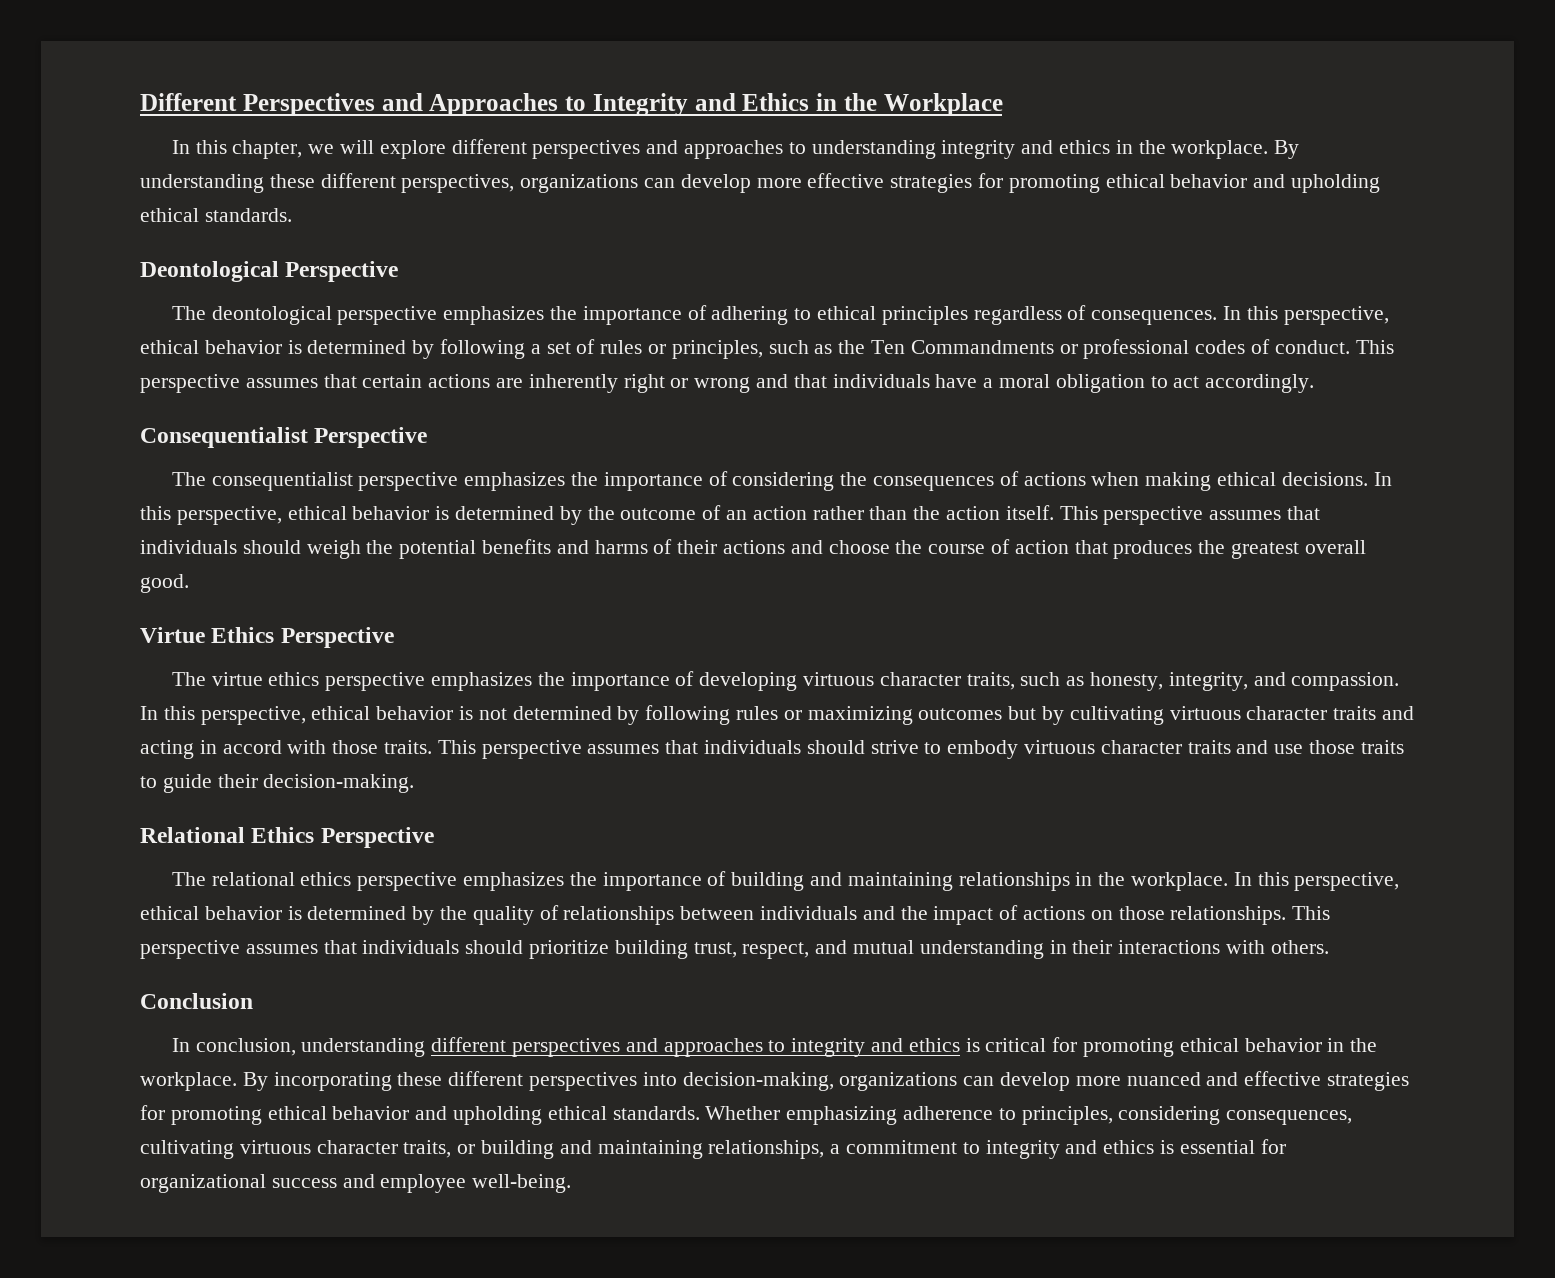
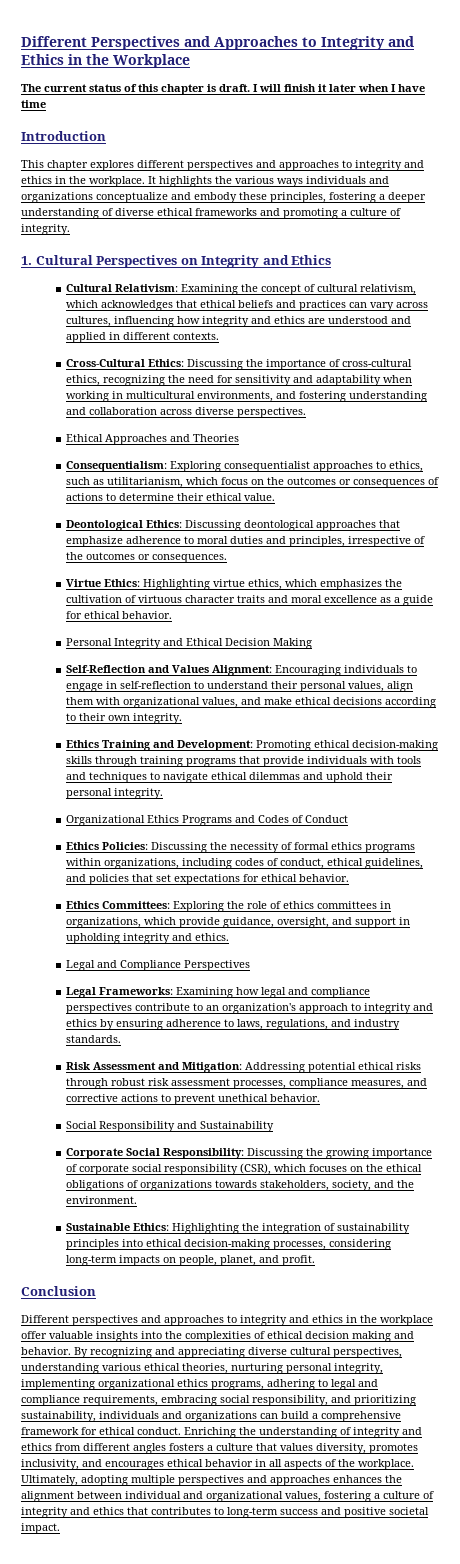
[171,139,1300,159] [140,173,1381,193] [140,208,292,222] [140,261,399,282] [171,305,1389,325] [140,339,1394,359] [140,374,1315,393] [140,427,428,448] [171,471,1392,491] [140,505,1321,525] [140,539,1366,559] [140,574,189,593] [140,627,394,648] [171,671,1400,691] [140,705,1415,725] [140,740,1404,759] [140,774,415,793] [140,827,434,848] [171,871,1400,891] [140,905,1331,925] [140,940,1329,959] [140,993,253,1009] [171,1038,426,1057] In this chapter, we will explore different perspectives and approaches to understanding integrity and ethics in the workplace. By understanding these different perspectives, organizations can develop more effective strategies for promoting ethical behavior and upholding ethical standards. // Deontological Perspective // The deontological perspective emphasizes the importance of adhering to ethical principles regardless of consequences. In this perspective, ethical behavior is determined by following a set of rules or principles, such as the Ten Commandments or professional codes of conduct. This perspective assumes that certain actions are inherently right or wrong and that individuals have a moral obligation to act accordingly. // Consequentialist Perspective // The consequentialist perspective emphasizes the importance of considering the consequences of actions when making ethical decisions. In this perspective, ethical behavior is determined by the outcome of an action rather than the action itself. This perspective assumes that individuals should weigh the potential benefits and harms of their actions and choose the course of action that produces the greatest overall good. // Virtue Ethics Perspective // The virtue ethics perspective emphasizes the importance of developing virtuous character traits, such as honesty, integrity, and compassion. In this perspective, ethical behavior is not determined by following rules or maximizing outcomes but by cultivating virtuous character traits and acting in accord with those traits. This perspective assumes that individuals should strive to embody virtuous character traits and use those traits to guide their decision-making. // Relational Ethics Perspective // The relational ethics perspective emphasizes the importance of building and maintaining relationships in the workplace. In this perspective, ethical behavior is determined by the quality of relationships between individuals and the impact of actions on those relationships. This perspective assumes that individuals should prioritize building trust, respect, and mutual understanding in their interactions with others. // Conclusion // In conclusion, understanding -> [21,84,425,95] [21,100,46,108] [21,131,106,141] [21,160,134,171] The current status of this chapter is draft. I will finish it later when I have time // Introduction // This chapter explores
[965,1037,1378,1057] [140,1071,1410,1091] [140,1105,1353,1125] [140,1139,1286,1159] [140,1174,572,1193] is critical for promoting ethical behavior in the workplace. By incorporating these different perspectives into decision-making, organizations can develop more nuanced and effective strategies for promoting ethical behavior and upholding ethical standards. Whether emphasizing adherence to principles, considering consequences, cultivating virtuous character traits, or building and maintaining relationships, a commitment to integrity and ethics is essential for organizational success and employee well-being. -> [55,176,389,187] [21,192,426,203] [21,208,401,219] [21,224,70,235] [21,255,332,268] [66,284,417,295] [66,300,429,311] [66,316,412,327] [66,332,220,343] [66,359,413,370] [66,375,413,386] [66,391,428,402] [66,407,307,418] [66,434,240,445] [66,461,424,472] [66,477,440,488] [66,493,276,501] [66,520,401,531] [66,536,426,547] [66,552,228,563] [66,579,403,590] [66,595,434,606] [66,611,173,619] [66,638,313,649] [66,665,418,676] [66,681,414,692] [66,697,437,708] [66,713,183,724] [66,740,439,751] [66,756,422,767] [66,772,394,783] [66,788,164,799] [66,815,349,826] [66,842,416,853] [66,858,424,869] [66,874,350,885] [66,901,392,912] [66,917,411,928] [66,933,230,944] [66,960,251,971] [66,987,371,998] [66,1003,434,1014] [66,1019,401,1030] [66,1035,122,1043] [66,1062,422,1073] [66,1078,428,1089] [66,1094,321,1105] [66,1121,275,1132] [66,1148,433,1159] [66,1163,423,1175] [66,1180,415,1191] [66,1196,138,1204] [66,1223,411,1234] [66,1239,392,1250] [66,1255,316,1266] [21,1286,96,1296] [21,1315,433,1326] [21,1331,414,1342] [21,1347,402,1358] [21,1363,383,1374] [21,1379,378,1390] [21,1395,416,1406] [21,1411,401,1422] [21,1427,422,1438] [21,1443,418,1454] [21,1459,414,1470] [21,1475,402,1486] [21,1491,434,1502] [21,1507,429,1518] [21,1523,60,1534] in the workplace. It highlights the various ways individuals and organizations conceptualize and embody these principles, fostering a deeper understanding of diverse ethical frameworks and promoting a culture of integrity. // 1. Cultural Perspectives on Integrity and Ethics // Cultural Relativism: Examining the concept of cultural relativism, which acknowledges that ethical beliefs and practices can vary across cultures, influencing how integrity and ethics are understood and applied in different contexts. // Cross-Cultural Ethics: Discussing the importance of cross-cultural ethics, recognizing the need for sensitivity and adaptability when working in multicultural environments, and fostering understanding and collaboration across diverse perspectives. // Ethical Approaches and Theories // Consequentialism: Exploring consequentialist approaches to ethics, such as utilitarianism, which focus on the outcomes or consequences of actions to determine their ethical value. // Deontological Ethics: Discussing deontological approaches that emphasize adherence to moral duties and principles, irrespective of the outcomes or consequences. // Virtue Ethics: Highlighting virtue ethics, which emphasizes the cultivation of virtuous character traits and moral excellence as a guide for ethical behavior. // Personal Integrity and Ethical Decision Making // Self-Reflection and Values Alignment: Encouraging individuals to engage in self-reflection to understand their personal values, align them with organizational values, and make ethical decisions according to their own integrity. // Ethics Training and Development: Promoting ethical decision-making skills through training programs that provide individuals with tools and techniques to navigate ethical dilemmas and uphold their personal integrity. // Organizational Ethics Programs and Codes of Conduct // Ethics Policies: Discussing the necessity of formal ethics programs within organizations, including codes of conduct, ethical guidelines, and policies that set expectations for ethical behavior. // Ethics Committees: Exploring the role of ethics committees in organizations, which provide guidance, oversight, and support in upholding integrity and ethics. // Legal and Compliance Perspectives // Legal Frameworks: Examining how legal and compliance perspectives contribute to an organization's approach to integrity and ethics by ensuring adherence to laws, regulations, and industry standards. // Risk Assessment and Mitigation: Addressing potential ethical risks through robust risk assessment processes, compliance measures, and corrective actions to prevent unethical behavior. // Social Responsibility and Sustainability // Corporate Social Responsibility: Discussing the growing importance of corporate social responsibility (CSR), which focuses on the ethical obligations of organizations towards stakeholders, society, and the environment. // Sustainable Ethics: Highlighting the integration of sustainability principles into ethical decision-making processes, considering long-term impacts on people, planet, and profit. // Conclusion // Different perspectives and approaches to integrity and ethics in the workplace offer valuable insights into the complexities of ethical decision making and behavior. By recognizing and appreciating diverse cultural perspectives, understanding various ethical theories, nurturing personal integrity, implementing organizational ethics programs, adhering to legal and compliance requirements, embracing social responsibility, and prioritizing sustainability, individuals and organizations can build a comprehensive framework for ethical conduct. Enriching the understanding of integrity and ethics from different angles fosters a culture that values diversity, promotes inclusivity, and encourages ethical behavior in all aspects of the workplace. Ultimately, adopting multiple perspectives and approaches enhances the alignment between individual and organizational values, fostering a culture of integrity and ethics that contributes to long-term success and positive societal impact.

